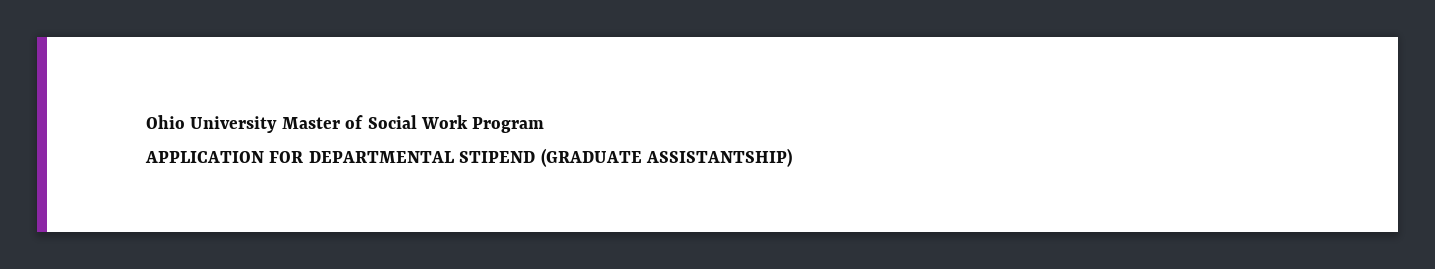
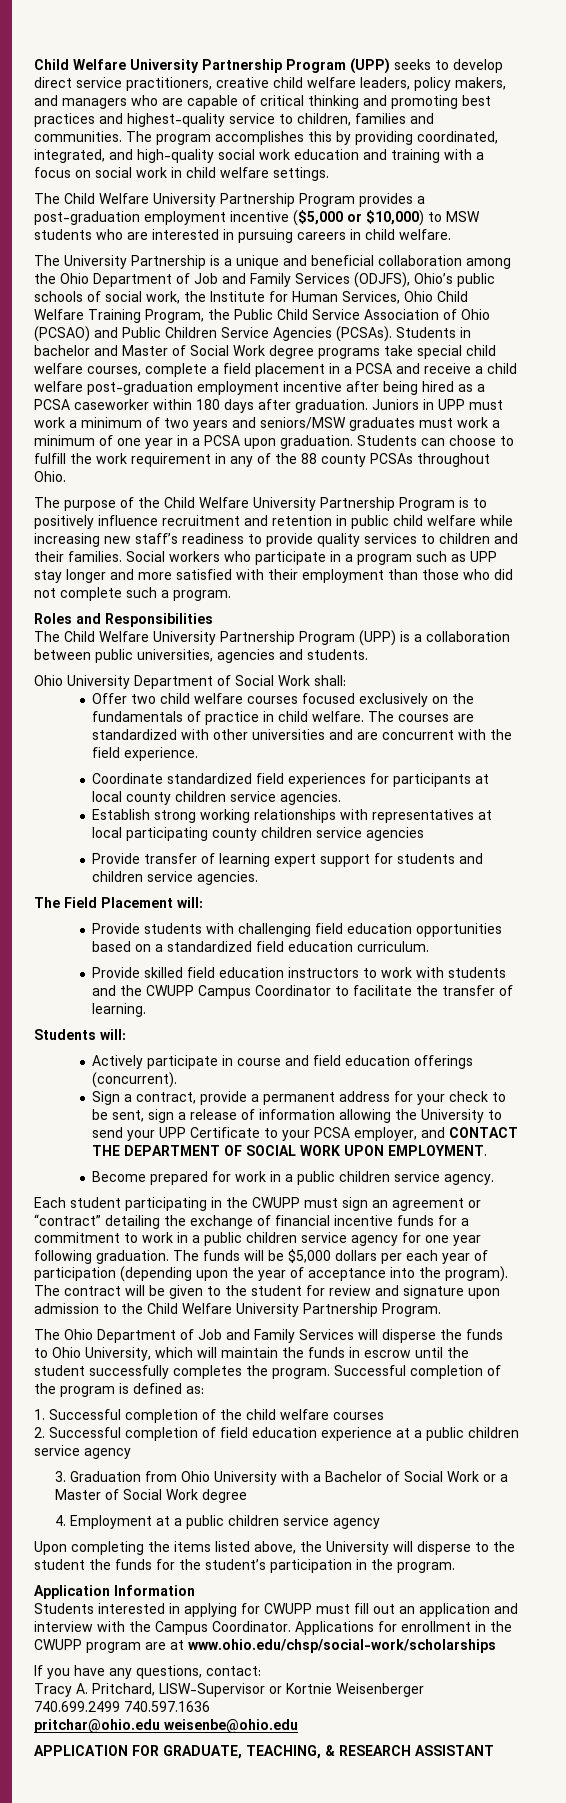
[146,115,545,133] [145,148,792,167] Ohio University Master of Social Work Program // APPLICATION FOR DEPARTMENTAL STIPEND (GRADUATE ASSISTANTSHIP) -> [34,58,503,74] [34,77,506,91] [34,95,491,109] [34,113,434,127] [34,131,498,145] [34,149,484,163] [34,167,329,181] [34,193,425,207] [34,210,480,226] [34,229,451,243] [34,255,511,269] [34,272,495,288] [34,291,468,304] [34,309,490,323] [34,326,471,342] [34,345,496,359] [34,363,517,377] [34,381,485,395] [34,399,503,413] [34,417,500,431] [34,435,514,449] [34,453,490,467] [34,471,66,482] [34,497,487,511] [34,515,513,529] [34,533,518,547] [34,551,497,565] [34,569,513,583] [34,587,231,601] [34,613,213,627] [34,630,510,646] [34,649,368,663] [34,675,346,689] [92,693,475,707] [92,711,475,725] [92,729,513,740] [92,747,199,761] [92,773,490,787] [92,791,342,805] [92,809,493,823] [92,827,425,841] [92,853,484,867] [92,871,259,885] [34,897,203,908] [92,923,503,937] [92,941,430,952] [92,967,507,978] [92,985,514,999] [92,1003,147,1017] [34,1029,126,1040] [92,1055,474,1069] [92,1072,178,1088] [92,1091,507,1105] [92,1109,503,1123] [92,1127,519,1141] [92,1145,488,1156] [92,1171,495,1185] [34,1197,481,1211] [34,1214,469,1229] [34,1232,481,1246] [34,1249,488,1264] [34,1266,508,1282] [34,1285,500,1299] [34,1303,441,1317] [34,1329,503,1343] [34,1347,469,1361] [34,1365,501,1379] [34,1383,204,1397] [34,1409,384,1423] [34,1427,519,1441] [34,1445,131,1459] [55,1471,509,1485] [55,1489,248,1503] [55,1515,381,1529] [34,1541,515,1555] [34,1559,455,1573] [34,1585,195,1599] [34,1603,518,1617] [34,1621,512,1635] [34,1639,496,1653] [34,1665,261,1679] [34,1683,424,1697] [34,1701,210,1712] [34,1719,298,1733] [34,1745,494,1759] Child Welfare University Partnership Program (UPP) seeks to develop direct service practitioners, creative child welfare leaders, policy makers, and managers who are capable of critical thinking and promoting best practices and highest-quality service to children, families and communities. The program accomplishes this by providing coordinated, integrated, and high-quality social work education and training with a focus on social work in child welfare settings. // The Child Welfare University Partnership Program provides a post-graduation employment incentive ($5,000 or $10,000) to MSW students who are interested in pursuing careers in child welfare. // The University Partnership is a unique and beneficial collaboration among the Ohio Department of Job and Family Services (ODJFS), Ohio’s public schools of social work, the Institute for Human Services, Ohio Child Welfare Training Program, the Public Child Service Association of Ohio (PCSAO) and Public Children Service Agencies (PCSAs). Students in bachelor and Master of Social Work degree programs take special child welfare courses, complete a field placement in a PCSA and receive a child welfare post-graduation employment incentive after being hired as a PCSA caseworker within 180 days after graduation. Juniors in UPP must work a minimum of two years and seniors/MSW graduates must work a minimum of one year in a PCSA upon graduation. Students can choose to fulfill the work requirement in any of the 88 county PCSAs throughout Ohio. // The purpose of the Child Welfare University Partnership Program is to positively influence recruitment and retention in public child welfare while increasing new staff’s readiness to provide quality services to children and their families. Social workers who participate in a program such as UPP stay longer and more satisfied with their employment than those who did not complete such a program. // Roles and Responsibilities // The Child Welfare University Partnership Program (UPP) is a collaboration between public universities, agencies and students. // Ohio University Department of Social Work shall: // Offer two child welfare courses focused exclusively on the fundamentals of practice in child welfare. The courses are standardized with other universities and are concurrent with the field experience. // Coordinate standardized field experiences for participants at local county children service agencies. // Establish strong working relationships with representatives at local participating county children service agencies // Provide transfer of learning expert support for students and children service agencies. // The Field Placement will: // Provide students with challenging field education opportunities based on a standardized field education curriculum. // Provide skilled field education instructors to work with students and the CWUPP Campus Coordinator to facilitate the transfer of learning. // Students will: // Actively participate in course and field education offerings (concurrent). // Sign a contract, provide a permanent address for your check to be sent, sign a release of information allowing the University to send your UPP Certificate to your PCSA employer, and CONTACT THE DEPARTMENT OF SOCIAL WORK UPON EMPLOYMENT. // Become prepared for work in a public children service agency. // Each student participating in the CWUPP must sign an agreement or “contract” detailing the exchange of financial incentive funds for a commitment to work in a public children service agency for one year following graduation. The funds will be $5,000 dollars per each year of participation (depending upon the year of acceptance into the program). The contract will be given to the student for review and signature upon admission to the Child Welfare University Partnership Program. // The Ohio Department of Job and Family Services will disperse the funds to Ohio University, which will maintain the funds in escrow until the student successfully completes the program. Successful completion of the program is defined as: // 1. Successful completion of the child welfare courses // 2. Successful completion of field education experience at a public children service agency // 3. Graduation from Ohio University with a Bachelor of Social Work or a Master of Social Work degree // 4. Employment at a public children service agency // Upon completing the items listed above, the University will disperse to the student the funds for the student’s participation in the program. // Application Information // Students interested in applying for CWUPP must fill out an application and interview with the Campus Coordinator. Applications for enrollment in the CWUPP program are at www.ohio.edu/chsp/social-work/scholarships // If you have any questions, contact: // Tracy A. Pritchard, LISW-Supervisor or Kortnie Weisenberger // 740.699.2499 740.597.1636 // pritchar@ohio.edu weisenbe@ohio.edu // APPLICATION FOR GRADUATE, TEACHING, & RESEARCH ASSISTANT

